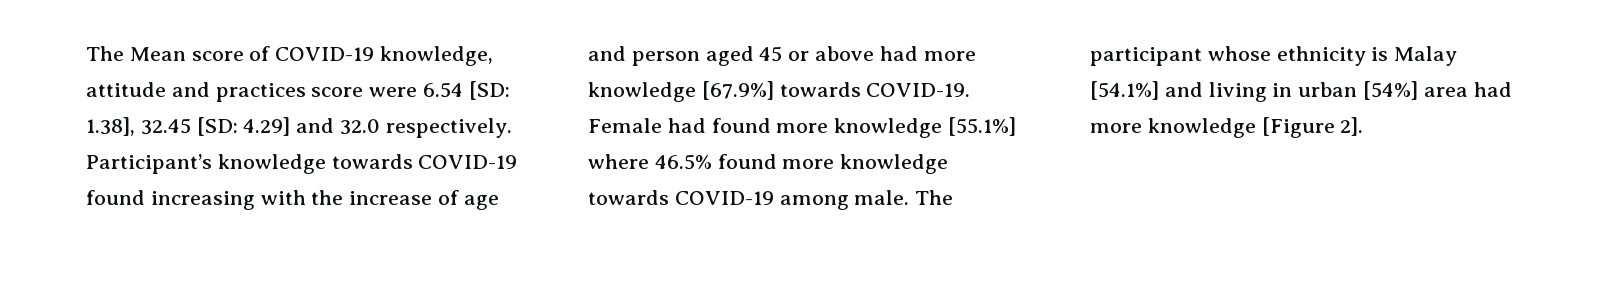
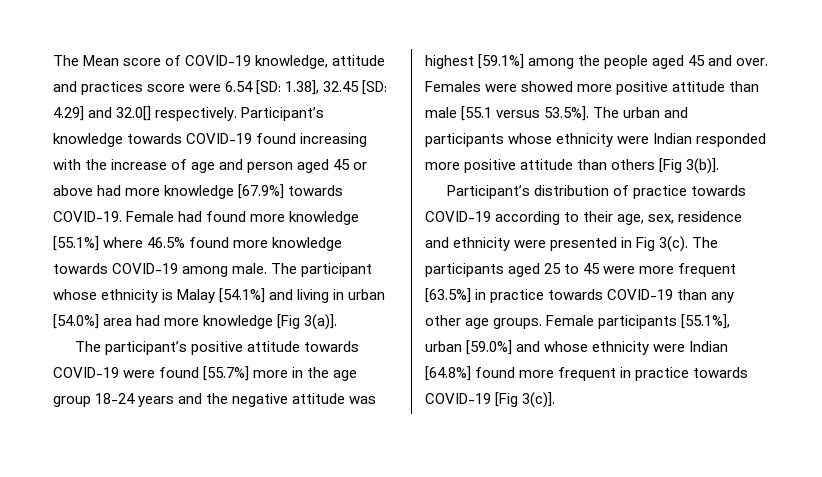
[340,119,381,135] 32.0 -> [116,106,152,121] 32.0[]
[1363,81,1419,100] [54%] -> [53,314,99,329] [54.0%]
[1261,117,1364,138] [Figure 2]. -> [277,314,338,330] [75,341,360,355] [53,366,358,381] [53,393,377,407] [425,54,769,69] [425,81,760,95] [425,106,689,121] [425,133,767,147] [425,158,720,174] [447,185,747,199] [425,211,743,225] [425,236,719,252] [425,263,737,277] [425,288,735,303] [425,314,731,329] [425,340,729,355] [425,366,749,381] [425,392,556,408] [Fig 3(a)]. // The participant’s positive attitude towards COVID-19 were found [55.7%] more in the age group 18-24 years and the negative attitude was highest [59.1%] among the people aged 45 and over. Females were showed more positive attitude than male [55.1 versus 53.5%]. The urban and participants whose ethnicity were Indian responded more positive attitude than others [Fig 3(b)]. // Participant’s distribution of practice towards COVID-19 according to their age, sex, residence and ethnicity were presented in Fig 3(c). The participants aged 25 to 45 were more frequent [63.5%] in practice towards COVID-19 than any other age groups. Female participants [55.1%], urban [59.0%] and whose ethnicity were Indian [64.8%] found more frequent in practice towards COVID-19 [Fig 3(c)].

